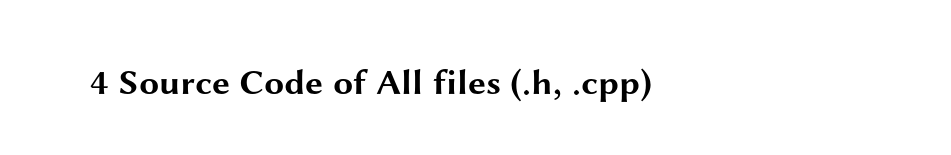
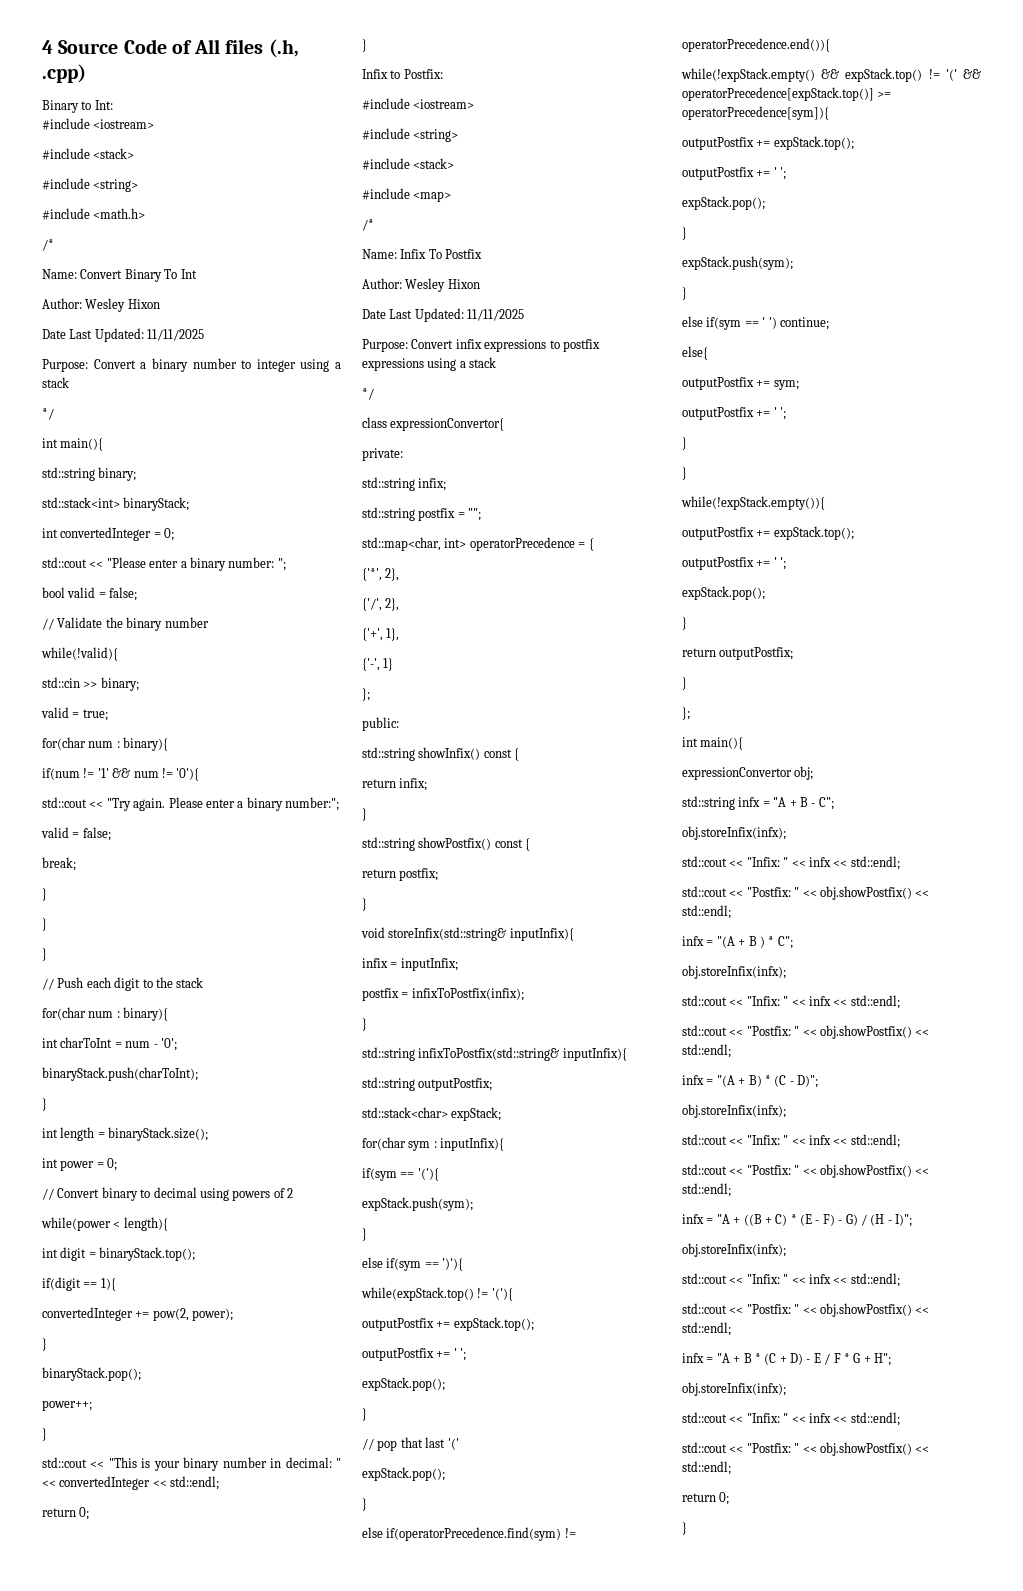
(653, 85) none -> [42,100,113,113] [42,118,155,130] [42,148,135,160] [42,178,139,192] [42,208,146,220] [42,239,54,251] [42,269,197,282] [42,298,160,312] [42,328,205,342] [42,358,341,372] [42,377,69,388] [42,408,54,420] [42,438,104,451] [42,467,137,481] [42,497,190,511] [42,527,175,541] [42,557,286,571] [42,587,138,601] [42,617,209,631] [41,647,118,661] [42,677,139,691] [41,707,108,721] [42,737,169,751] [42,768,200,781] [42,797,339,811] [41,827,111,841] [42,857,76,871] [42,888,47,901] [42,918,47,931] [42,948,47,961] [42,977,204,991] [42,1007,169,1021] [42,1037,177,1051] [42,1067,198,1081] [42,1098,47,1111] [42,1127,209,1141] [42,1158,118,1171] [42,1187,293,1201] [41,1217,168,1231] [42,1247,196,1261] [42,1277,116,1291] [42,1307,234,1321] [42,1338,47,1351] [42,1367,141,1381] [42,1400,92,1411] [42,1428,47,1441] [42,1457,342,1471] [42,1476,220,1490] [42,1507,90,1520] [362,39,367,52] [362,69,443,79] [362,98,475,110] [362,128,459,142] [362,158,455,170] [362,188,452,202] [362,219,374,231] [362,249,483,259] [362,278,480,292] [362,308,525,322] [362,339,600,352] [362,357,497,371] [362,388,374,400] [362,417,505,431] [362,448,403,461] [362,477,447,491] [362,507,482,521] [362,537,594,551] [362,568,400,581] [362,598,400,611] [362,628,400,641] [362,658,394,671] [362,688,370,701] [362,717,399,731] [362,747,520,761] [362,778,428,791] [362,808,367,821] [362,837,531,851] [362,868,439,881] [362,898,367,911] [361,927,574,941] [362,958,458,971] [362,988,524,1001] [362,1018,367,1031] [362,1047,627,1061] [362,1077,493,1091] [362,1107,502,1121] [362,1137,505,1151] [362,1168,439,1181] [362,1197,473,1211] [362,1228,367,1241] [362,1257,464,1271] [361,1287,513,1301] [362,1317,534,1331] [362,1348,467,1361] [362,1377,445,1391] [362,1408,367,1421] [362,1437,459,1451] [362,1467,445,1481] [362,1498,367,1511] [362,1527,576,1541] [682,38,830,52] [681,68,981,82] [682,87,892,101] [682,106,829,120] [682,136,854,150] [682,167,787,180] [682,196,765,210] [682,227,687,240] [682,256,793,270] [682,287,687,300] [682,316,829,330] [682,346,708,360] [682,377,799,390] [682,407,787,420] [682,437,687,450] [682,467,687,480] [681,496,825,510] [682,526,854,540] [682,557,787,570] [682,586,765,600] [682,617,687,630] [682,647,794,660] [682,677,687,690] [682,707,690,720] [682,737,744,750] [682,766,814,780] [682,796,834,810] [682,826,786,840] [682,856,900,870] [682,886,930,900] [682,905,731,919] [682,936,793,949] [682,965,786,979] [682,995,900,1009] [682,1025,930,1039] [682,1044,731,1058] [682,1075,818,1088] [682,1104,786,1118] [682,1134,900,1148] [682,1164,930,1178] [682,1183,731,1197] [682,1214,912,1227] [682,1243,786,1257] [682,1273,900,1287] [682,1303,930,1317] [682,1322,731,1336] [682,1353,891,1366] [682,1382,786,1396] [682,1412,900,1426] [682,1442,930,1456] [682,1461,731,1475] [682,1492,730,1505] [682,1522,687,1535] // Binary to Int: // #include <iostream> // #include <stack> // #include <string> // #include <math.h> // /* // Name: Convert Binary To Int // Author: Wesley Hixon // Date Last Updated: 11/11/2025 // Purpose: Convert a binary number to integer using a stack // */ // int main(){ // std::string binary; // std::stack<int> binaryStack; // int convertedInteger = 0; // std::cout << "Please enter a binary number: "; // bool valid = false; // // Validate the binary number // while(!valid){ // std::cin >> binary; // valid = true; // for(char num : binary){ // if(num != '1' && num != '0'){ // std::cout << "Try again. Please enter a binary number:"; // valid = false; // break; // } // } // } // // Push each digit to the stack // for(char num : binary){ // int charToInt = num - '0'; // binaryStack.push(charToInt); // } // int length = binaryStack.size(); // int power = 0; // // Convert binary to decimal using powers of 2 // while(power < length){ // int digit = binaryStack.top(); // if(digit == 1){ // convertedInteger += pow(2, power); // } // binaryStack.pop(); // power++; // } // std::cout << "This is your binary number in decimal: " << convertedInteger << std::endl; // return 0; // } // Infix to Postfix: // #include <iostream> // #include <string> // #include <stack> // #include <map> // /* // Name: Infix To Postfix // Author: Wesley Hixon // Date Last Updated: 11/11/2025 // Purpose: Convert infix expressions to postfix expressions using a stack // */ // class expressionConvertor{ // private: // std::string infix; // std::string postfix = ""; // std::map<char, int> operatorPrecedence = { // {'*', 2}, // {'/', 2}, // {'+', 1}, // {'-', 1} // }; // public: // std::string showInfix() const { // return infix; // } // std::string showPostfix() const { // return postfix; // } // void storeInfix(std::string& inputInfix){ // infix = inputInfix; // postfix = infixToPostfix(infix); // } // std::string infixToPostfix(std::string& inputInfix){ // std::string outputPostfix; // std::stack<char> expStack; // for(char sym : inputInfix){ // if(sym == '('){ // expStack.push(sym); // } // else if(sym == ')'){ // while(expStack.top() != '('){ // outputPostfix += expStack.top(); // outputPostfix += ' '; // expStack.pop(); // } // // pop that last '(' // expStack.pop(); // } // else if(operatorPrecedence.find(sym) != operatorPrecedence.end()){ // while(!expStack.empty() && expStack.top() != '(' && operatorPrecedence[expStack.top()] >= operatorPrecedence[sym]){ // outputPostfix += expStack.top(); // outputPostfix += ' '; // expStack.pop(); // } // expStack.push(sym); // } // else if(sym == ' ') continue; // else{ // outputPostfix += sym; // outputPostfix += ' '; // } // } // while(!expStack.empty()){ // outputPostfix += expStack.top(); // outputPostfix += ' '; // expStack.pop(); // } // return outputPostfix; // } // }; // int main(){ // expressionConvertor obj; // std::string infx = "A + B - C"; // obj.storeInfix(infx); // std::cout << "Infix: " << infx << std::endl; // std::cout << "Postfix: " << obj.showPostfix() << std::endl; // infx = "(A + B ) * C"; // obj.storeInfix(infx); // std::cout << "Infix: " << infx << std::endl; // std::cout << "Postfix: " << obj.showPostfix() << std::endl; // infx = "(A + B) * (C - D)"; // obj.storeInfix(infx); // std::cout << "Infix: " << infx << std::endl; // std::cout << "Postfix: " << obj.showPostfix() << std::endl; // infx = "A + ((B + C) * (E - F) - G) / (H - I)"; // obj.storeInfix(infx); // std::cout << "Infix: " << infx << std::endl; // std::cout << "Postfix: " << obj.showPostfix() << std::endl; // infx = "A + B * (C + D) - E / F * G + H"; // obj.storeInfix(infx); // std::cout << "Infix: " << infx << std::endl; // std::cout << "Postfix: " << obj.showPostfix() << std::endl; // return 0; // }

